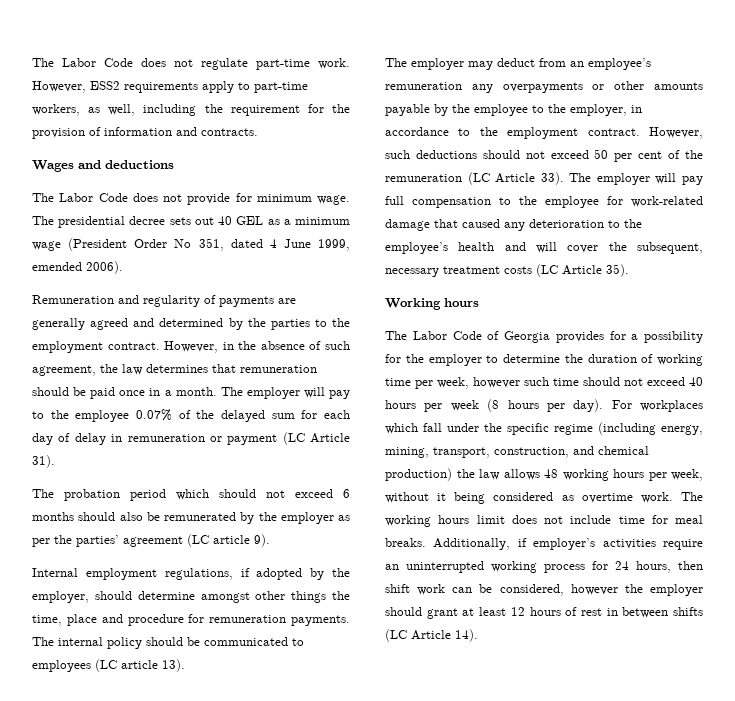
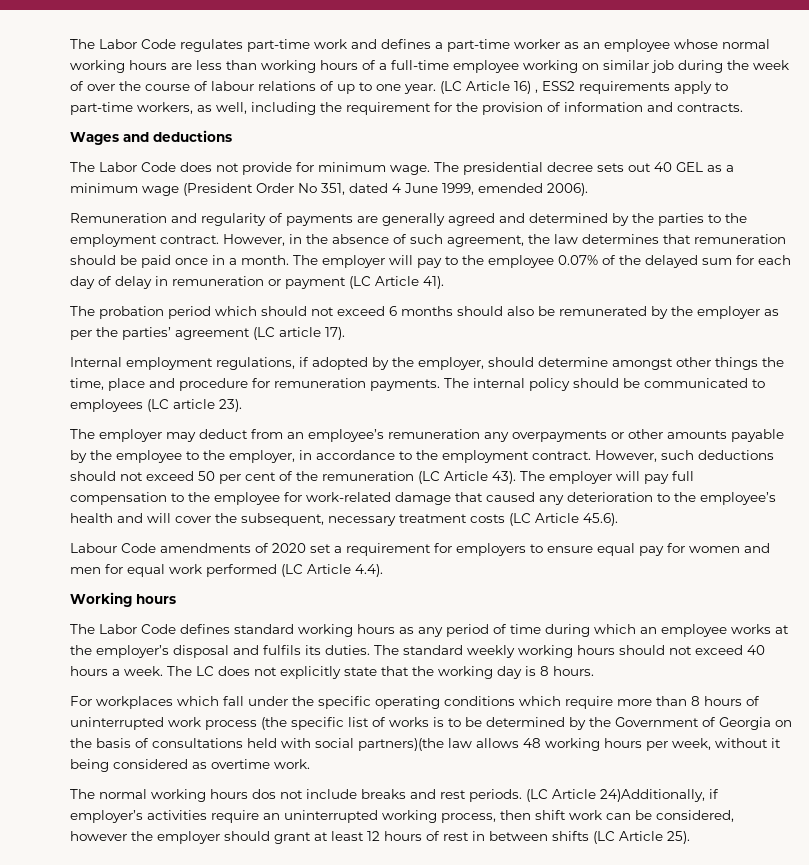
[32,58,350,70] [32,81,86,93] The Labor Code does not regulate part-time work. However, -> [70,39,770,52] [70,60,789,73] [70,81,538,94] The Labor Code regulates part-time work and defines a part-time worker as an employee whose normal working hours are less than working hours of a full-time employee working on similar job during the week of over the course of labour relations of up to one year. (LC Article 16) ,
[32,455,55,468] 31). -> [423,276,444,289] 41).
[254,534,270,547] 9). -> [325,327,345,340] 17).
[162,659,185,672] 13). -> [219,399,242,412] 23).
[540,172,564,185] 33). -> [492,471,516,484] 43).
[606,264,629,277] 35). -> [583,513,618,526] [70,543,770,556] [70,564,383,577] 45.6). // Labour Code amendments of 2020 set a requirement for employers to ensure equal pay for women and men for equal work performed (LC Article 4.4).
[487,331,703,343] [385,354,703,366] [385,377,579,389] of Georgia provides for a possibility for the employer to determine the duration of working time per week, however such time -> [180,624,789,637] [70,645,615,658] defines standard working hours as any period of time during which an employee works at the employer’s disposal and fulfils its duties. The standard weekly working hours
[424,399,604,412] per week (8 hours per day). -> [112,666,594,679] a week. The LC does not explicitly state that the working day is 8 hours. //
[554,422,703,435] [385,446,649,458] [385,468,475,481] regime (including energy, mining, transport, construction, and chemical production) the -> [375,696,760,709] [70,717,792,730] [70,738,444,751] operating conditions which require more than 8 hours of uninterrupted work process (the specific list of works is to be determined by the Government of Georgia on the basis of consultations held with social partners)(the
[681,492,703,501] [385,515,703,527] [385,538,511,550] The working hours limit does not include time for meal breaks. Additionally, -> [70,789,705,802] // The normal working hours dos not include breaks and rest periods. (LC Article 24)Additionally,
[544,561,671,573] process for 24 hours, -> [441,813,496,823] process,
[455,629,478,642] 14). -> [667,831,690,844] 25).

